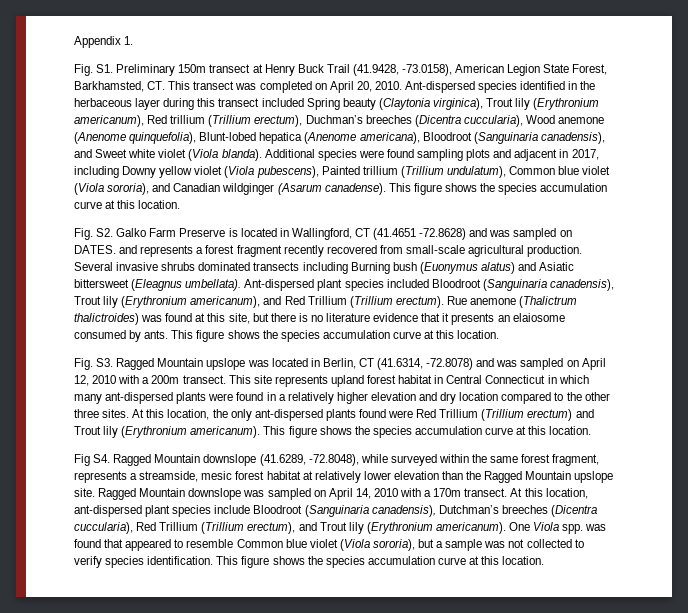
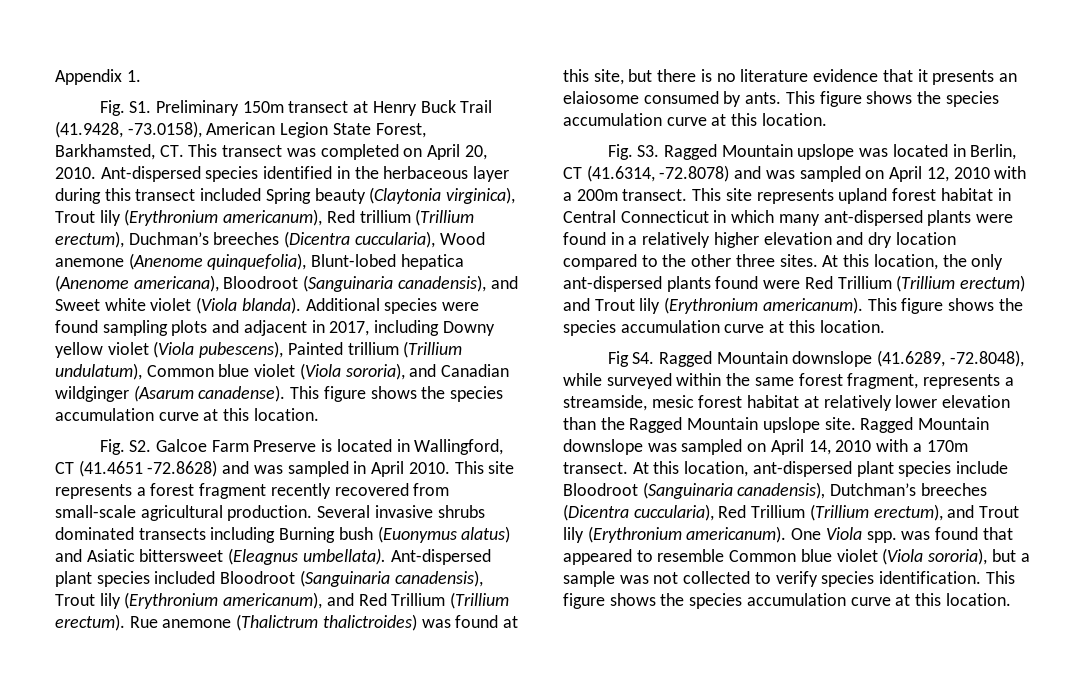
[116,228,147,237] Galko -> [156,439,208,452] Galcoe
[559,230,572,237] [74,245,138,254] on DATES. and -> [353,461,515,477] in April 2010. This site

